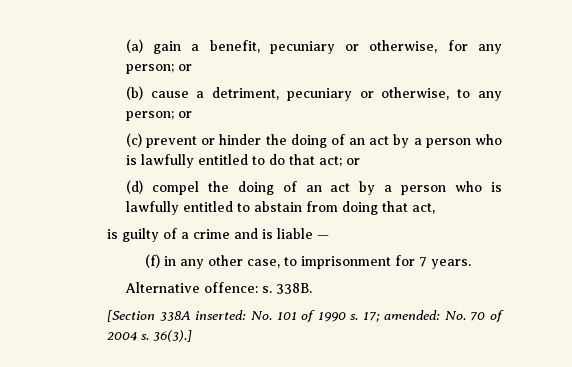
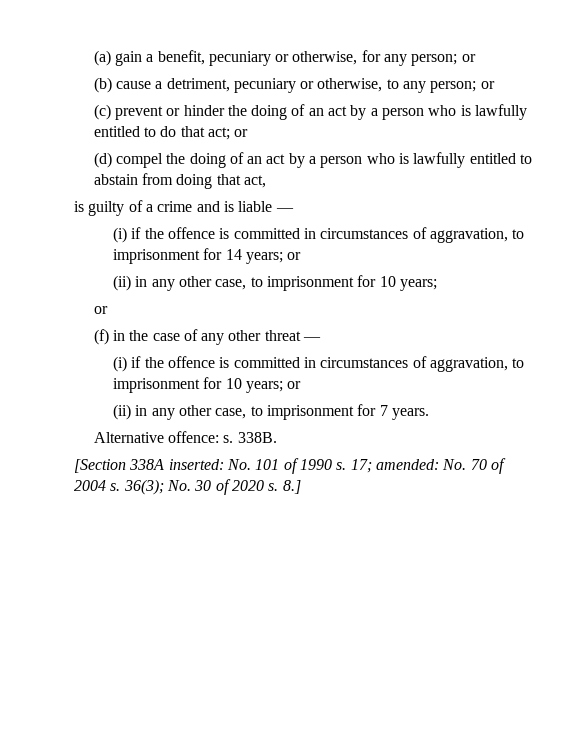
[144,254,160,268] (f) -> [113,227,525,243] [113,248,302,264] [113,275,437,291] [93,306,108,314] [93,329,322,345] [113,356,525,372] [113,377,302,393] [113,404,132,420] (i) if the offence is committed in circumstances of aggravation, to imprisonment for 14 years; or // (ii) in any other case, to imprisonment for 10 years; // or // (f) in the case of any other threat — // (i) if the offence is committed in circumstances of aggravation, to imprisonment for 10 years; or // (ii)
[153,330,193,342] 36(3).] -> [123,479,301,495] 36(3); No. 30 of 2020 s. 8.]

